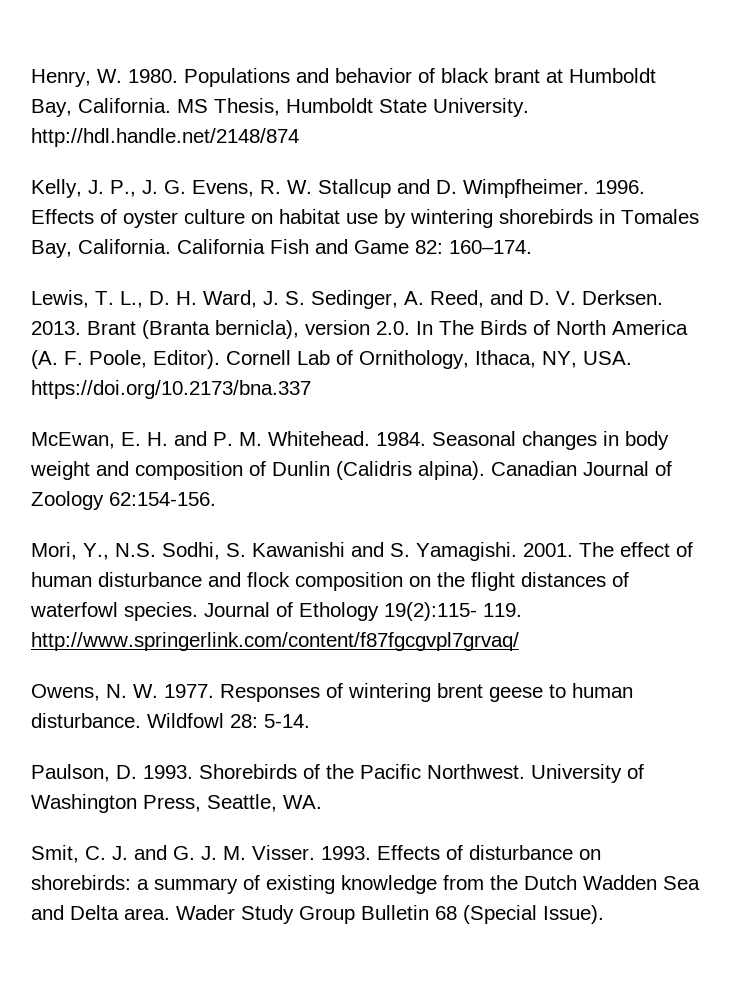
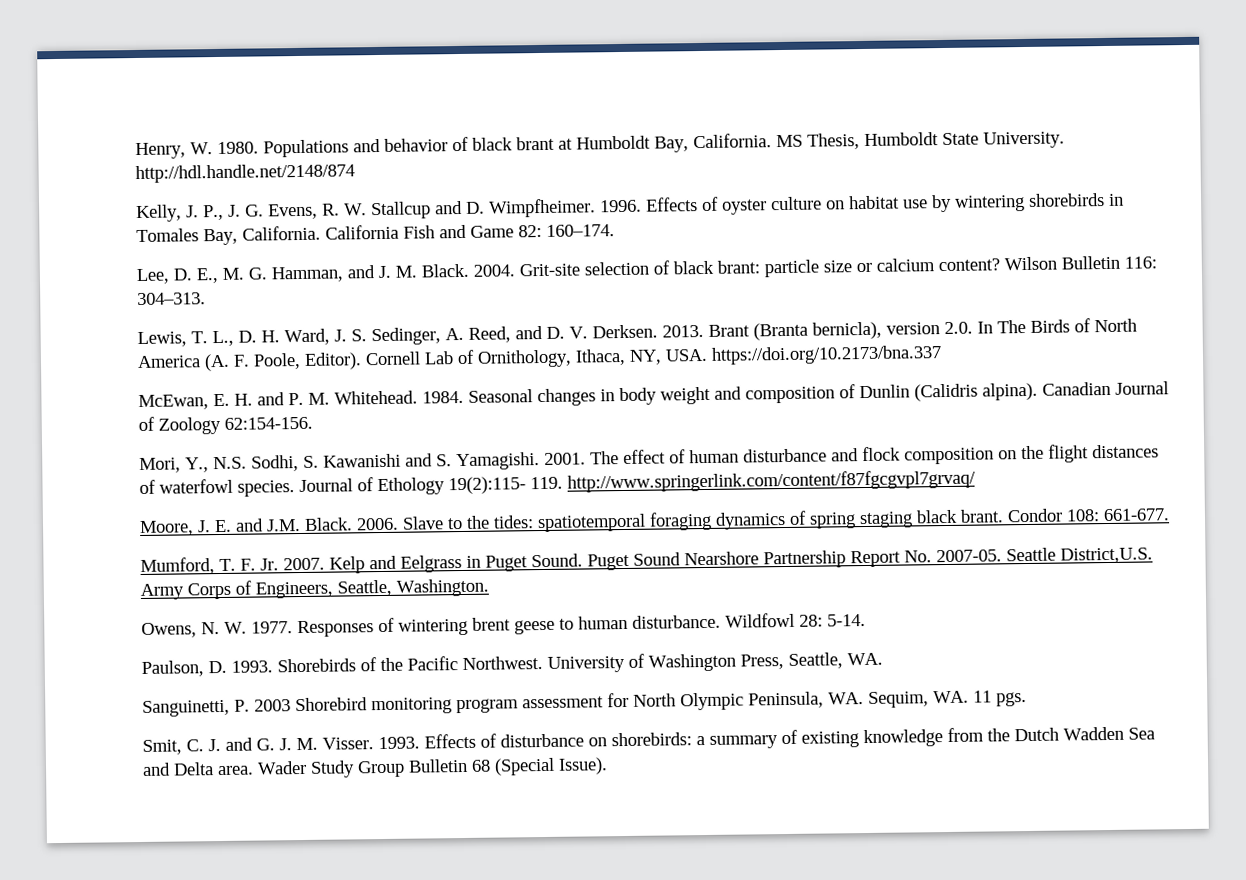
(532, 247) none -> [136,255,1157,285] [137,292,206,306] // Lee, D. E., M. G. Hamman, and J. M. Black. 2004. Grit-site selection of black brant: particle size or calcium content? Wilson Bulletin 116: 304–313.
(519, 641) none -> [139,508,1170,536] [140,547,1153,575] [140,578,489,600] // Moore, J. E. and J.M. Black. 2006. Slave to the tides: spatiotemporal foraging dynamics of spring staging black brant. Condor 108: 661-677. // Mumford, T. F. Jr. 2007. Kelp and Eelgrass in Puget Sound. Puget Sound Nearshore Partnership Report No. 2007-05. Seattle District,U.S. Army Corps of Engineers, Seattle, Washington.
(322, 802) none -> [142,690,1027,717] // Sanguinetti, P. 2003 Shorebird monitoring program assessment for North Olympic Peninsula, WA. Sequim, WA. 11 pgs.

